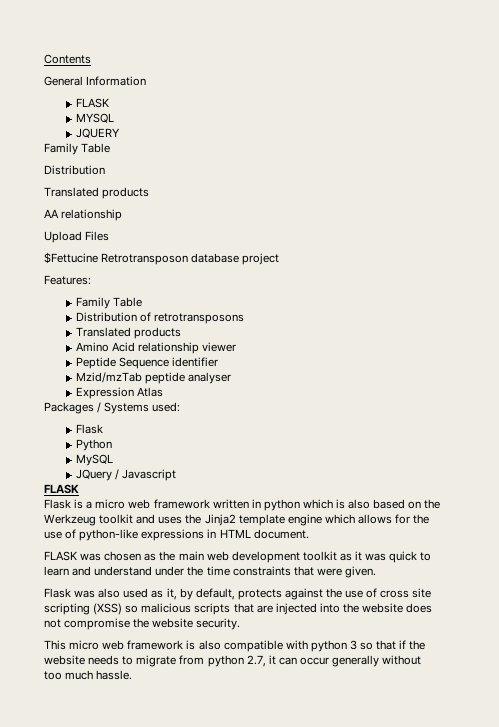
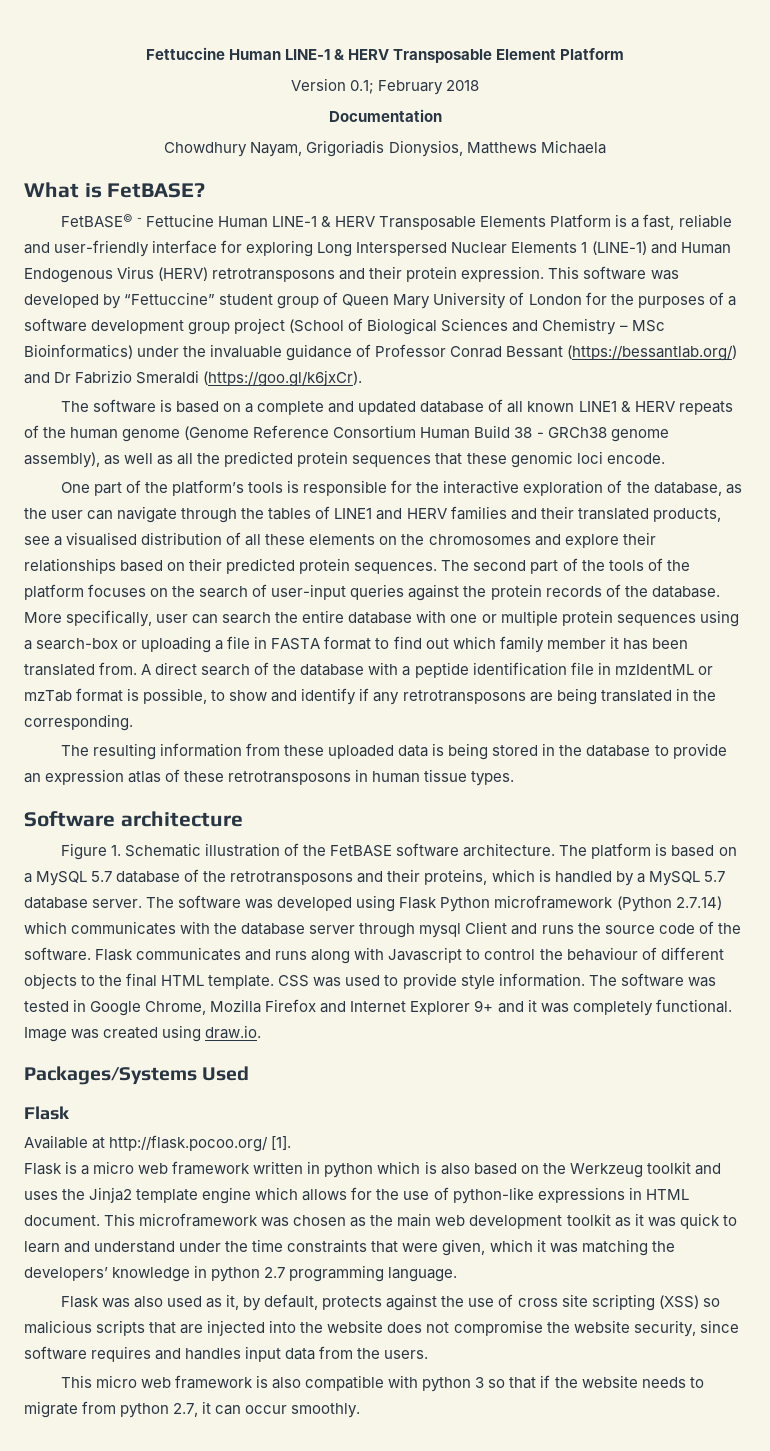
[44,54,91,64] [44,76,147,86] [75,98,109,108] [75,113,114,123] [75,128,120,138] [44,143,111,155] [44,165,105,175] [44,187,150,199] [44,209,123,221] [44,231,110,243] [44,252,280,265] [44,275,91,285] [75,297,142,309] [75,312,245,324] [75,327,181,339] [75,342,237,354] [75,357,219,369] [75,372,232,384] [75,387,163,399] [44,402,181,414] [75,424,103,434] [75,439,112,451] [75,454,113,466] [75,469,177,481] [44,484,79,494] Contents // General Information // FLASK // MYSQL // JQUERY // Family Table // Distribution // Translated products // AA relationship // Upload Files // $Fettucine Retrotransposon database project // Features: // Family Table // Distribution of retrotransposons // Translated products // Amino Acid relationship viewer // Peptide Sequence identifier // Mzid/mzTab peptide analyser // Expression Atlas // Packages / Systems used: // Flask // Python // MySQL // JQuery / Javascript // FLASK -> [145,47,625,63] [290,78,480,95] [328,109,442,122] [164,140,606,157] [24,182,206,198] [60,214,732,230] [24,240,731,257] [24,266,679,283] [24,292,736,309] [24,318,665,335] [24,344,738,361] [24,370,363,387] [60,399,733,415] [24,425,669,442] [24,451,665,468] [60,480,742,496] [24,506,721,523] [24,532,656,548] [24,558,690,574] [24,584,720,601] [24,610,739,627] [24,636,688,653] [24,662,713,678] [24,688,716,705] [24,714,133,731] [60,743,727,760] [24,769,515,786] [24,811,243,827] [60,843,737,860] [24,869,725,886] [24,895,722,912] [24,921,741,938] [24,947,724,964] [24,973,716,990] [24,999,732,1016] [24,1025,262,1042] [24,1066,250,1085] [24,1106,69,1120] [24,1135,292,1152] Fettuccine Human LINE-1 & HERV Transposable Element Platform // Version 0.1; February 2018 // Documentation // Chowdhury Nayam, Grigoriadis Dionysios, Matthews Michaela // What is FetBASE? // FetBASE© - Fettucine Human LINE-1 & HERV Transposable Elements Platform is a fast, reliable and user-friendly interface for exploring Long Interspersed Nuclear Elements 1 (LINE-1) and Human Endogenous Virus (HERV) retrotransposons and their protein expression. This software was developed by “Fettuccine” student group of Queen Mary University of London for the purposes of a software development group project (School of Biological Sciences and Chemistry – MSc Bioinformatics) under the invaluable guidance of Professor Conrad Bessant (https://bessantlab.org/) and Dr Fabrizio Smeraldi (https://goo.gl/k6jxCr). // The software is based on a complete and updated database of all known LINE1 & HERV repeats of the human genome (Genome Reference Consortium Human Build 38 - GRCh38 genome assembly), as well as all the predicted protein sequences that these genomic loci encode. // One part of the platform’s tools is responsible for the interactive exploration of the database, as the user can navigate through the tables of LINE1 and HERV families and their translated products, see a visualised distribution of all these elements on the chromosomes and explore their relationships based on their predicted protein sequences. The second part of the tools of the platform focuses on the search of user-input queries against the protein records of the database. More specifically, user can search the entire database with one or multiple protein sequences using a search-box or uploading a file in FASTA format to find out which family member it has been translated from. A direct search of the database with a peptide identification file in mzIdentML or mzTab format is possible, to show and identify if any retrotransposons are being translated in the corresponding. // The resulting information from these uploaded data is being stored in the database to provide an expression atlas of these retrotransposons in human tissue types. // Software architecture // Figure 1. Schematic illustration of the FetBASE software architecture. The platform is based on a MySQL 5.7 database of the retrotransposons and their proteins, which is handled by a MySQL 5.7 database server. The software was developed using Flask Python microframework (Python 2.7.14) which communicates with the database server through mysql Client and runs the source code of the software. Flask communicates and runs along with Javascript to control the behaviour of different objects to the final HTML template. CSS was used to provide style information. The software was tested in Google Chrome, Mozilla Firefox and Internet Explorer 9+ and it was completely functional. Image was created using draw.io. // Packages/Systems Used // Flask // Available at http://flask.pocoo.org/ [1].
[44,551,77,561] // FLASK -> [104,1213,259,1227] This microframework
[344,566,376,578] given. -> [442,1239,675,1256] [24,1265,458,1282] given, which it was matching the developers’ knowledge in python 2.7 programming language.
[196,618,241,630] security. -> [633,1320,739,1337] [24,1346,429,1362] security, since software requires and handles input data from the users.
[332,655,422,667] [44,670,133,680] generally without too much hassle. -> [291,1403,361,1418] smoothly.

